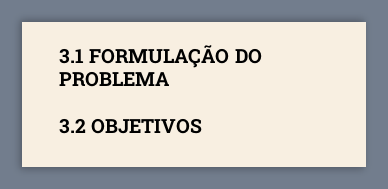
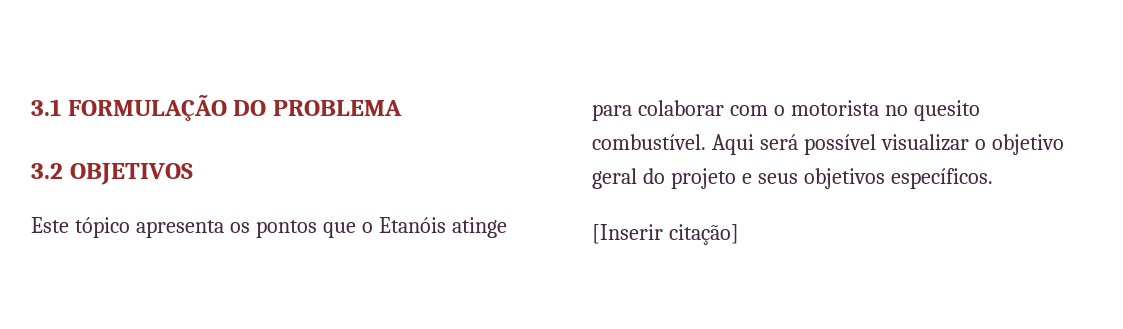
(203, 126) none -> [31,217,507,238] [592,100,980,121] [592,134,1064,155] [592,168,993,189] [592,224,739,245] // Este tópico apresenta os pontos que o Etanóis atinge para colaborar com o motorista no quesito combustível. Aqui será possível visualizar o objetivo geral do projeto e seus objetivos específicos. // [Inserir citação]

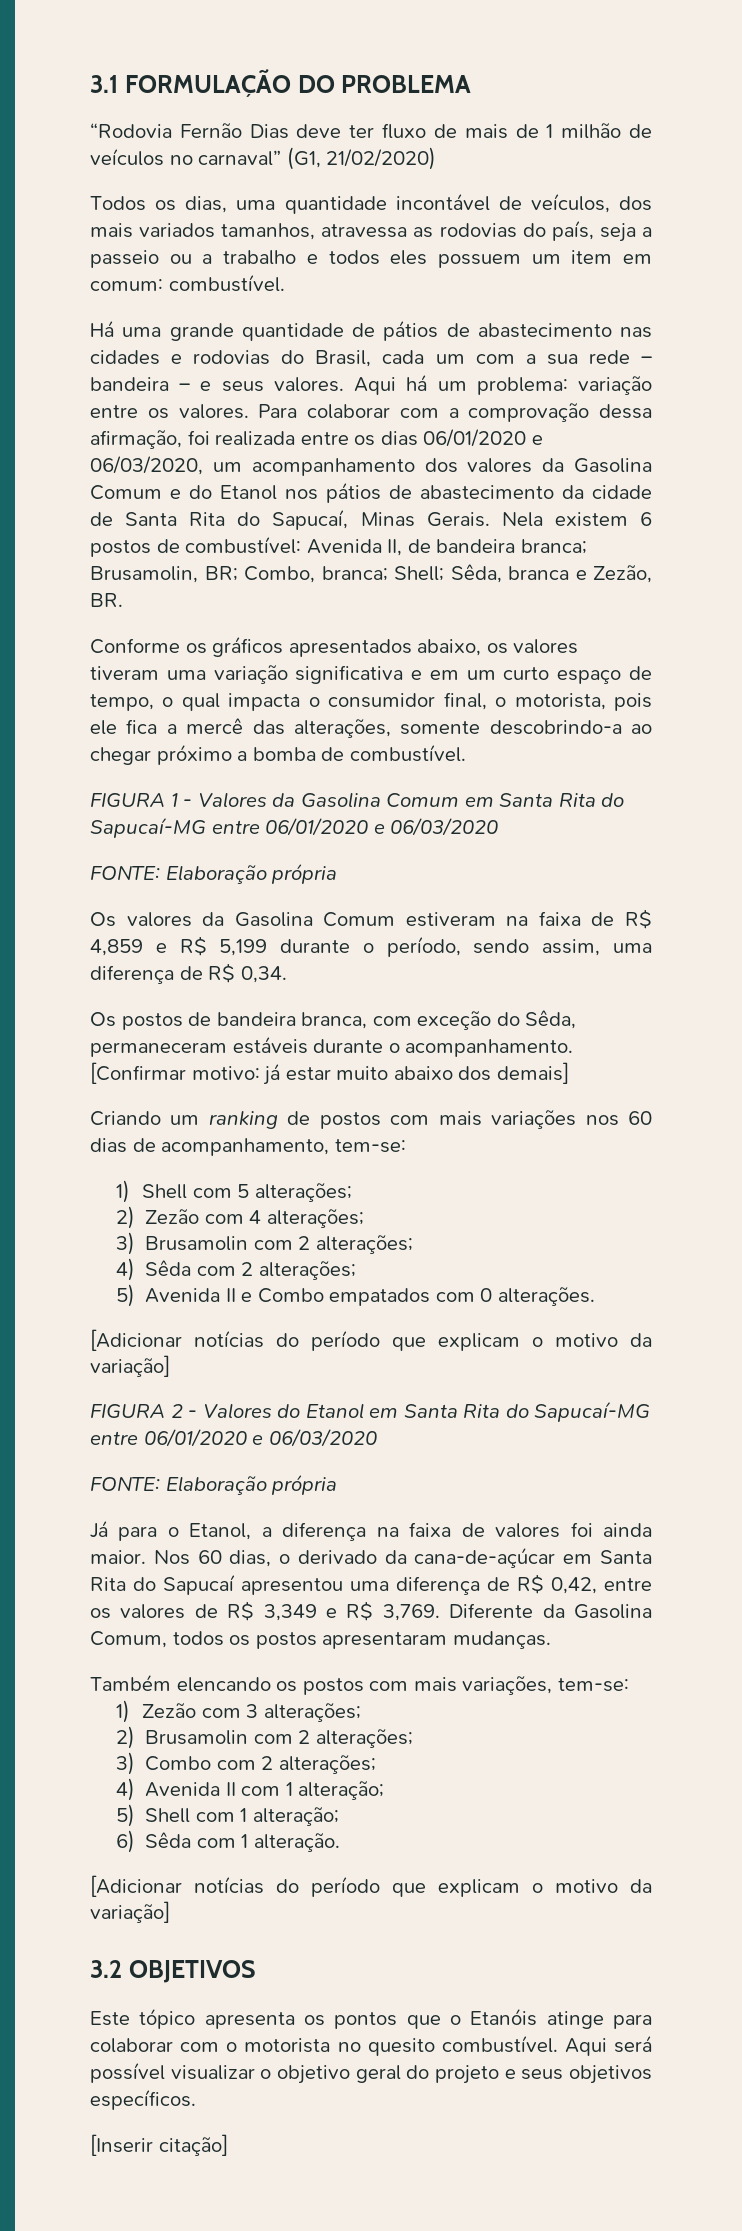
(402, 108) none -> [90,123,652,139] [90,147,437,170] [90,193,652,214] [90,220,653,242] [90,250,652,268] [90,274,285,292] [90,320,652,341] [90,350,652,367] [90,374,652,395] [90,403,652,422] [90,429,543,449] [90,456,652,476] [90,482,652,503] [90,509,652,530] [90,536,587,557] [90,564,652,583] [90,593,123,607] [90,636,579,657] [90,665,652,684] [90,692,653,711] [90,718,652,738] [90,744,466,765] [90,792,625,808] [90,817,499,838] [90,863,338,884] [90,909,652,929] [90,936,652,957] [90,963,287,984] [90,1010,577,1030] [90,1036,574,1057] [90,1062,569,1085] [90,1110,653,1129] [90,1138,406,1156] [115,1180,352,1203] [115,1206,364,1229] [115,1232,413,1255] [115,1258,356,1281] [115,1284,595,1307] [90,1329,652,1351] [90,1355,170,1377] [90,1401,651,1422] [90,1429,377,1447] [90,1474,338,1495] [90,1520,652,1541] [90,1547,652,1568] [90,1574,652,1595] [90,1601,652,1621] [90,1631,551,1649] [90,1674,629,1695] [115,1700,361,1723] [115,1726,413,1749] [115,1752,376,1775] [115,1778,385,1801] [115,1804,339,1827] [115,1830,340,1853] [90,1875,652,1897] [90,1901,170,1923] // “Rodovia Fernão Dias deve ter fluxo de mais de 1 milhão de veículos no carnaval” (G1, 21/02/2020) // Todos os dias, uma quantidade incontável de veículos, dos mais variados tamanhos, atravessa as rodovias do país, seja a passeio ou a trabalho e todos eles possuem um item em comum: combustível. // Há uma grande quantidade de pátios de abastecimento nas cidades e rodovias do Brasil, cada um com a sua rede – bandeira – e seus valores. Aqui há um problema: variação entre os valores. Para colaborar com a comprovação dessa afirmação, foi realizada entre os dias 06/01/2020 e 06/03/2020, um acompanhamento dos valores da Gasolina Comum e do Etanol nos pátios de abastecimento da cidade de Santa Rita do Sapucaí, Minas Gerais. Nela existem 6 postos de combustível: Avenida II, de bandeira branca; Brusamolin, BR; Combo, branca; Shell; Sêda, branca e Zezão, BR. // Conforme os gráficos apresentados abaixo, os valores tiveram uma variação significativa e em um curto espaço de tempo, o qual impacta o consumidor final, o motorista, pois ele fica a mercê das alterações, somente descobrindo-a ao chegar próximo a bomba de combustível. // FIGURA 1 - Valores da Gasolina Comum em Santa Rita do Sapucaí-MG entre 06/01/2020 e 06/03/2020 // FONTE: Elaboração própria // Os valores da Gasolina Comum estiveram na faixa de R$ 4,859 e R$ 5,199 durante o período, sendo assim, uma diferença de R$ 0,34. // Os postos de bandeira branca, com exceção do Sêda, permaneceram estáveis durante o acompanhamento. [Confirmar motivo: já estar muito abaixo dos demais] // Criando um ranking de postos com mais variações nos 60 dias de acompanhamento, tem-se: // 1) Shell com 5 alterações; // 2) Zezão com 4 alterações; // 3) Brusamolin com 2 alterações; // 4) Sêda com 2 alterações; // 5) Avenida II e Combo empatados com 0 alterações. // [Adicionar notícias do período que explicam o motivo da variação] // FIGURA 2 - Valores do Etanol em Santa Rita do Sapucaí-MG entre 06/01/2020 e 06/03/2020 // FONTE: Elaboração própria // Já para o Etanol, a diferença na faixa de valores foi ainda maior. Nos 60 dias, o derivado da cana-de-açúcar em Santa Rita do Sapucaí apresentou uma diferença de R$ 0,42, entre os valores de R$ 3,349 e R$ 3,769. Diferente da Gasolina Comum, todos os postos apresentaram mudanças. // Também elencando os postos com mais variações, tem-se: // 1) Zezão com 3 alterações; // 2) Brusamolin com 2 alterações; // 3) Combo com 2 alterações; // 4) Avenida II com 1 alteração; // 5) Shell com 1 alteração; // 6) Sêda com 1 alteração. // [Adicionar notícias do período que explicam o motivo da variação]

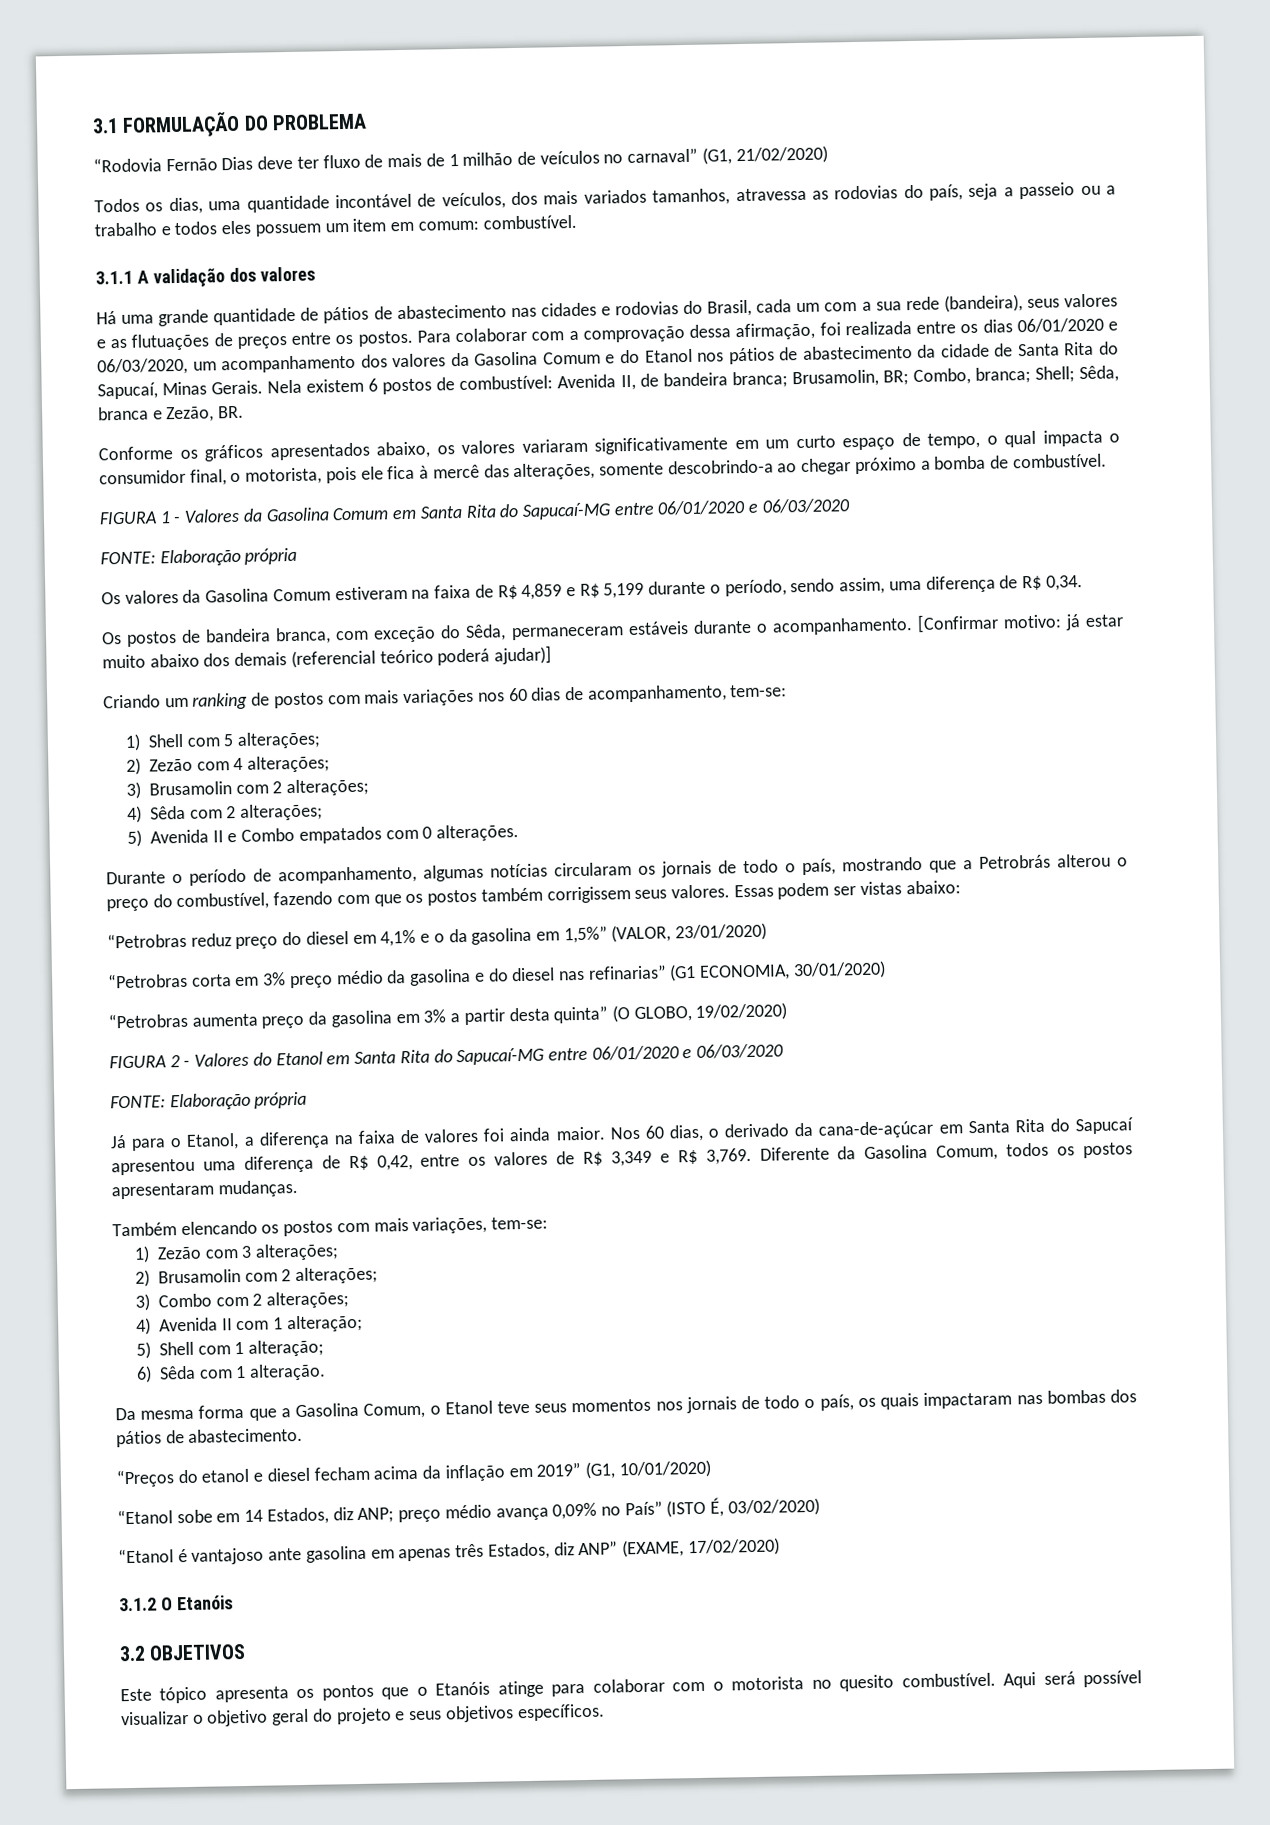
(285, 283) none -> [95,266,317,288] // 3.1.1 A validação dos valores
[640,356,652,364] [90,374,652,395] [90,404,249,419] – bandeira – e seus valores. Aqui há um problema: variação entre os valores. -> [943,293,1119,313] [96,330,413,351] (bandeira), seus valores e as flutuações de preços entre os postos.
[90,665,423,684] tiveram uma variação significativa e -> [521,436,728,455] variaram significativamente
[166,724,177,734] a -> [419,465,430,479] à
[496,1062,569,1084] demais] -> [234,645,553,669] demais (referencial teórico poderá ajudar)]
[90,1329,652,1351] [90,1355,170,1377] [Adicionar notícias do período que explicam o motivo da variação] -> [106,853,1128,886] [106,880,961,912] [107,922,768,950] [108,960,886,989] [108,1002,788,1029] Durante o período de acompanhamento, algumas notícias circularam os jornais de todo o país, mostrando que a Petrobrás alterou o preço do combustível, fazendo com que os postos também corrigissem seus valores. Essas podem ser vistas abaixo: // “Petrobras reduz preço do diesel em 4,1% e o da gasolina em 1,5%” (VALOR, 23/01/2020) // “Petrobras corta em 3% preço médio da gasolina e do diesel nas refinarias” (G1 ECONOMIA, 30/01/2020) // “Petrobras aumenta preço da gasolina em 3% a partir desta quinta” (O GLOBO, 19/02/2020)
[90,1875,652,1897] [90,1901,170,1923] [Adicionar notícias do período que explicam o motivo da variação] -> [115,1389,1138,1421] [116,1427,304,1448] [116,1459,711,1488] [117,1497,820,1525] [118,1537,780,1565] [119,1595,234,1612] Da mesma forma que a Gasolina Comum, o Etanol teve seus momentos nos jornais de todo o país, os quais impactaram nas bombas dos pátios de abastecimento. // “Preços do etanol e diesel fecham acima da inflação em 2019” (G1, 10/01/2020) // “Etanol sobe em 14 Estados, diz ANP; preço médio avança 0,09% no País” (ISTO É, 03/02/2020) // “Etanol é vantajoso ante gasolina em apenas três Estados, diz ANP” (EXAME, 17/02/2020) // 3.1.2 O Etanóis
[90,2134,228,2156] // [Inserir citação] -> (605, 1712) none

